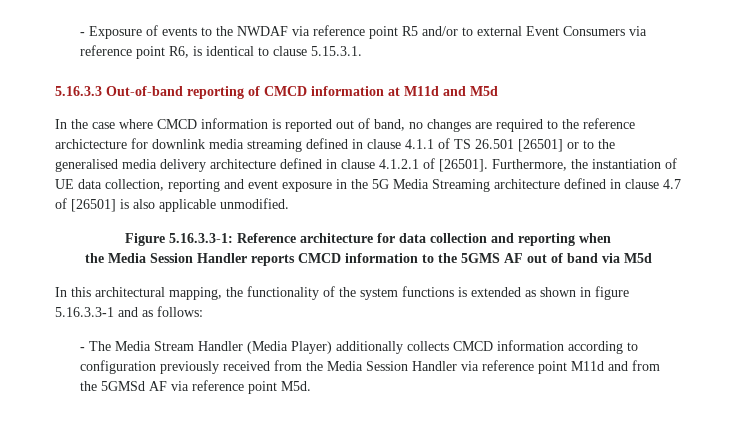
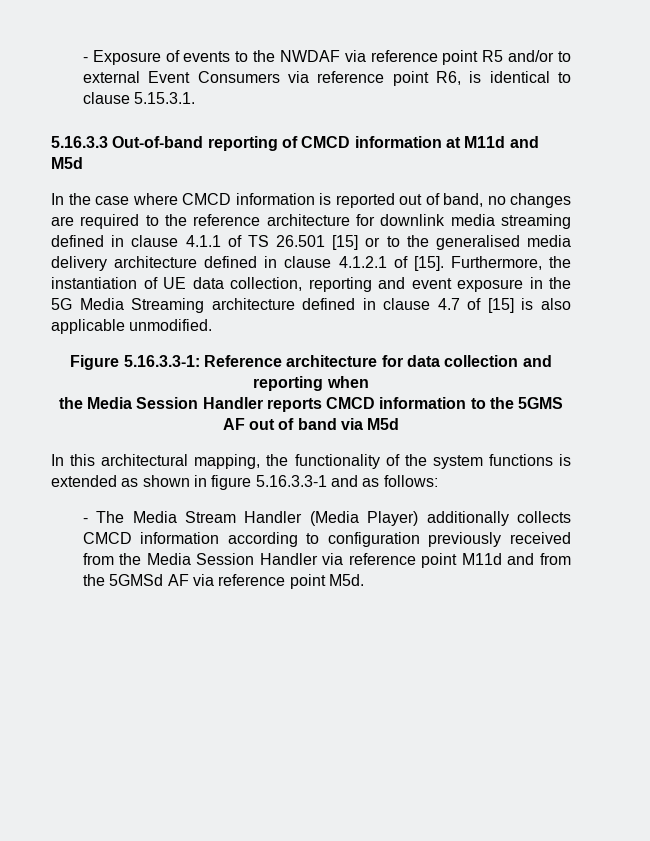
[55,139,127,149] archictecture -> [266,214,350,226] architecture
[518,139,563,152] [26501] -> [332,235,359,250] [15]
[439,159,488,172] [26501]. -> [413,256,444,271] [15].
[71,199,116,212] [26501] -> [487,298,514,313] [15]

